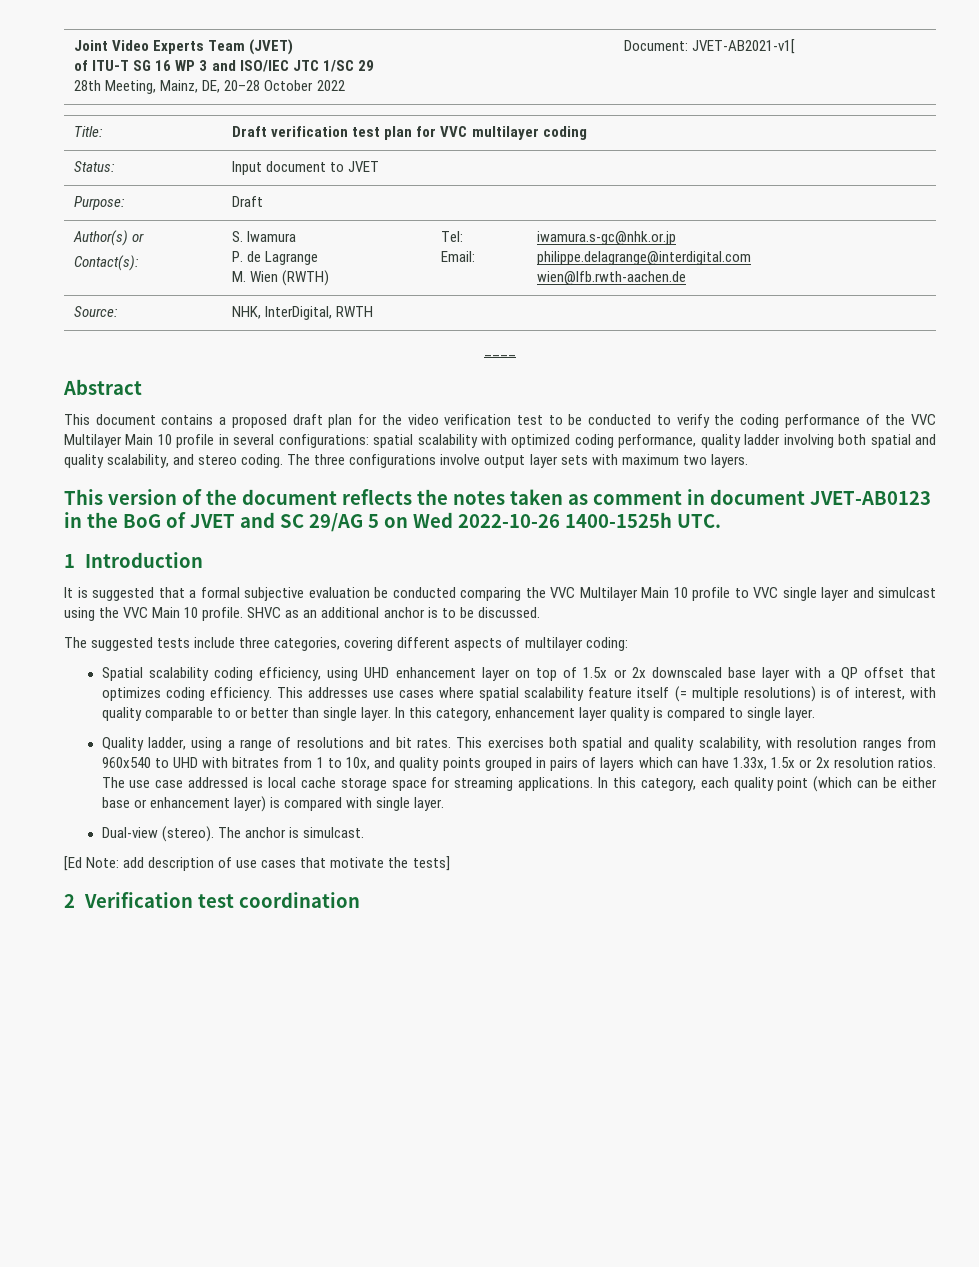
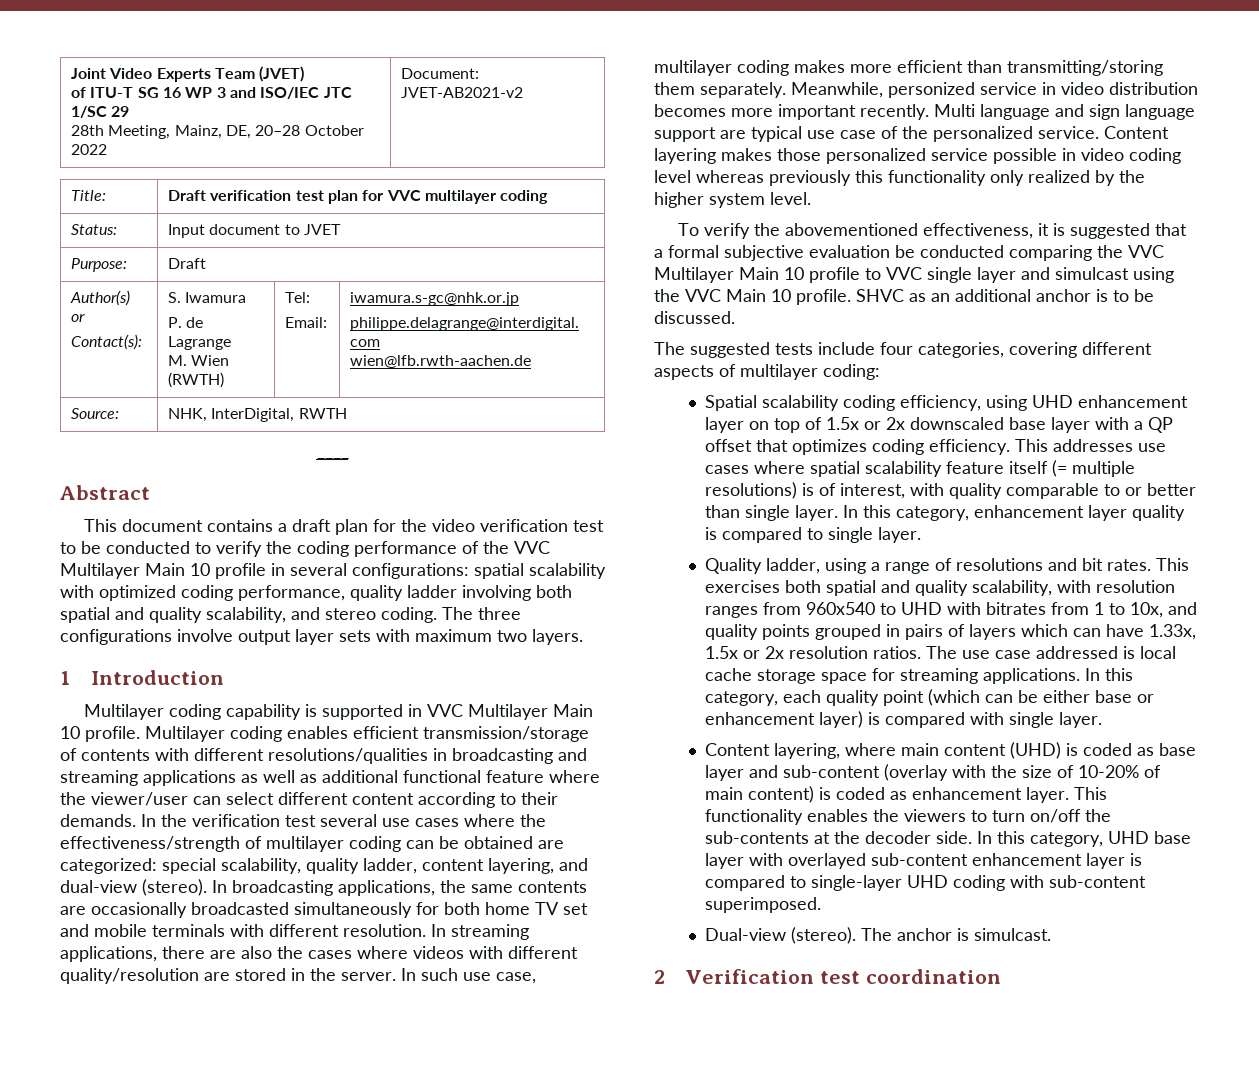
[692,39,796,54] JVET-AB2021-v1[ -> [401,87,524,98] JVET-AB2021-v2
[231,414,287,428] proposed -> (287, 527) none
[64,489,931,505] [64,512,721,532] [64,552,204,568] [64,587,73,598] This version of the document reflects the notes taken as comment in document JVET-AB0123 in the BoG of JVET and SC 29/AG 5 on Wed 2022-10-26 1400-1525h UTC. // 1 Introduction // It -> [60,670,225,685] [83,704,593,720] [60,726,589,742] [60,748,587,764] [60,770,600,786] [60,792,558,808] [60,814,546,827] [60,836,564,852] [60,858,588,874] [60,879,587,896] [60,902,588,918] [60,924,529,940] [60,946,578,962] [60,968,536,984] [654,60,1163,76] [654,82,1198,98] [654,104,1195,120] [654,126,1169,142] [654,148,1181,164] [654,170,1145,186] [654,192,811,208] [677,223,1049,239] 1 Introduction // Multilayer coding capability is supported in VVC Multilayer Main 10 profile. Multilayer coding enables efficient transmission/storage of contents with different resolutions/qualities in broadcasting and streaming applications as well as additional functional feature where the viewer/user can select different content according to their demands. In the verification test several use cases where the effectiveness/strength of multilayer coding can be obtained are categorized: special scalability, quality ladder, content layering, and dual-view (stereo). In broadcasting applications, the same contents are occasionally broadcasted simultaneously for both home TV set and mobile terminals with different resolution. In streaming applications, there are also the cases where videos with different quality/resolution are stored in the server. In such use case, multilayer coding makes more efficient than transmitting/storing them separately. Meanwhile, personized service in video distribution becomes more important recently. Multi language and sign language support are typical use case of the personalized service. Content layering makes those personalized service possible in video coding level whereas previously this functionality only realized by the higher system level. // To verify the abovementioned effectiveness, it
[239,637,271,648] three -> [880,342,913,355] four
(444, 804) none -> [705,742,1197,759] [705,764,1162,781] [705,786,1108,803] [705,809,1112,825] [705,831,1192,847] [705,853,1143,869] [705,875,1147,891] [705,897,822,913] // Content layering, where main content (UHD) is coded as base layer and sub-content (overlay with the size of 10-20% of main content) is coded as enhancement layer. This functionality enables the viewers to turn on/off the sub-contents at the decoder side. In this category, UHD base layer with overlayed sub-content enhancement layer is compared to single-layer UHD coding with sub-content superimposed.
[64,856,450,871] // [Ed Note: add description of use cases that motivate the tests] -> (1052, 934) none

